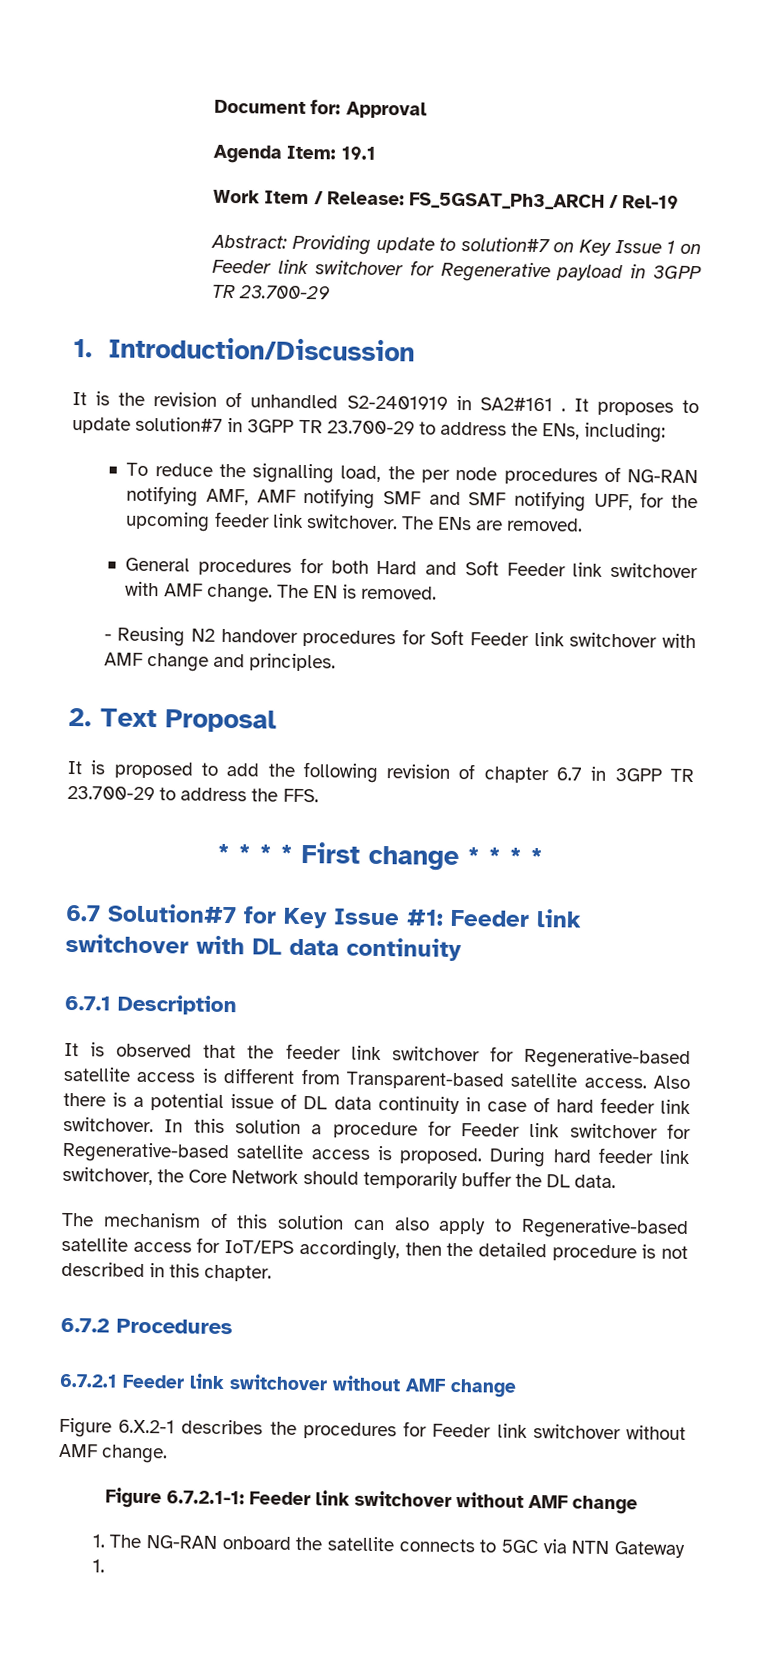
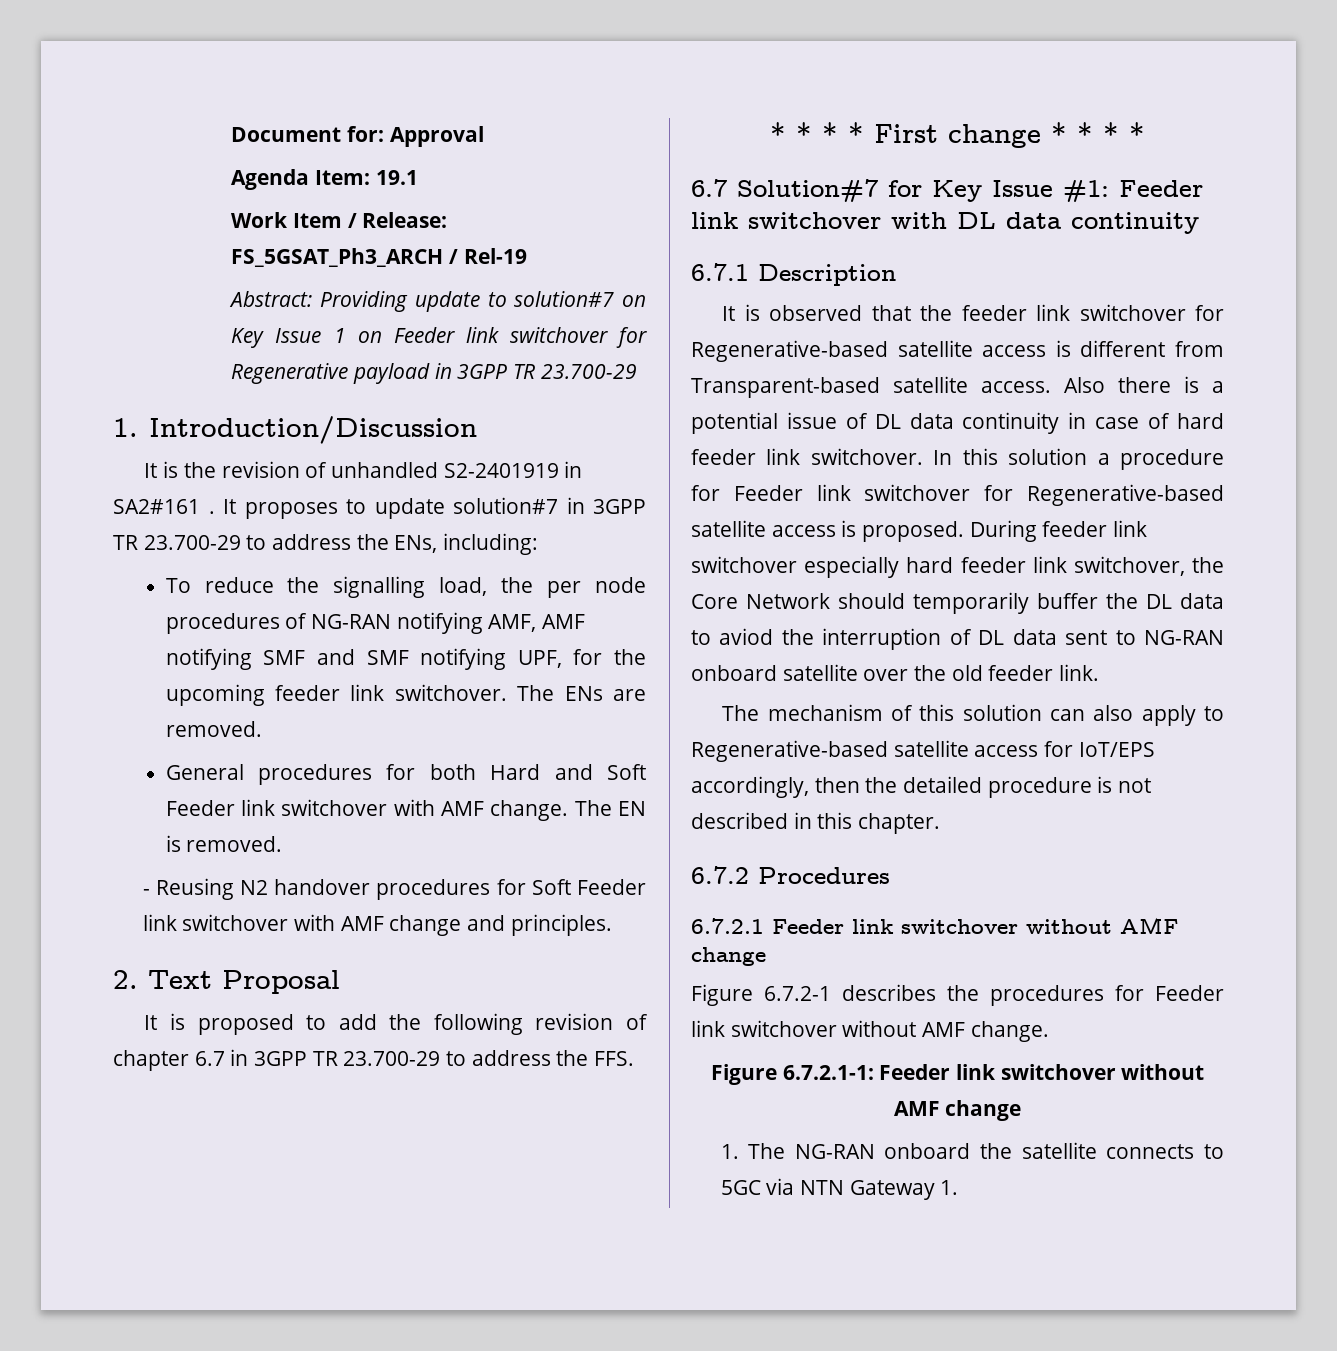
(547, 1157) none -> [1042,520,1148,537] [691,556,900,578] feeder link switchover especially
[574,1174,617,1189] data. -> [1180,593,1224,609] [691,628,1224,650] [691,664,1100,681] data to aviod the interruption of DL data sent to NG-RAN onboard satellite over the old feeder link.
[118,1419,176,1434] 6.X.2-1 -> [764,986,831,1001] 6.7.2-1

